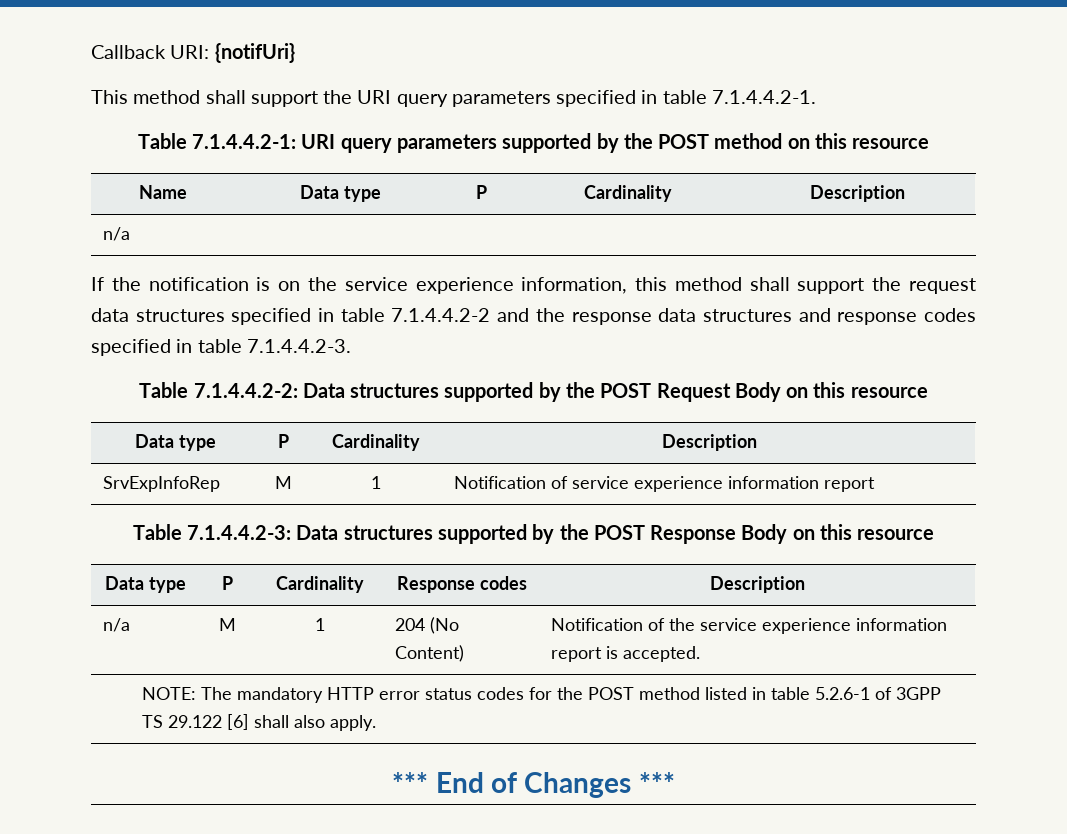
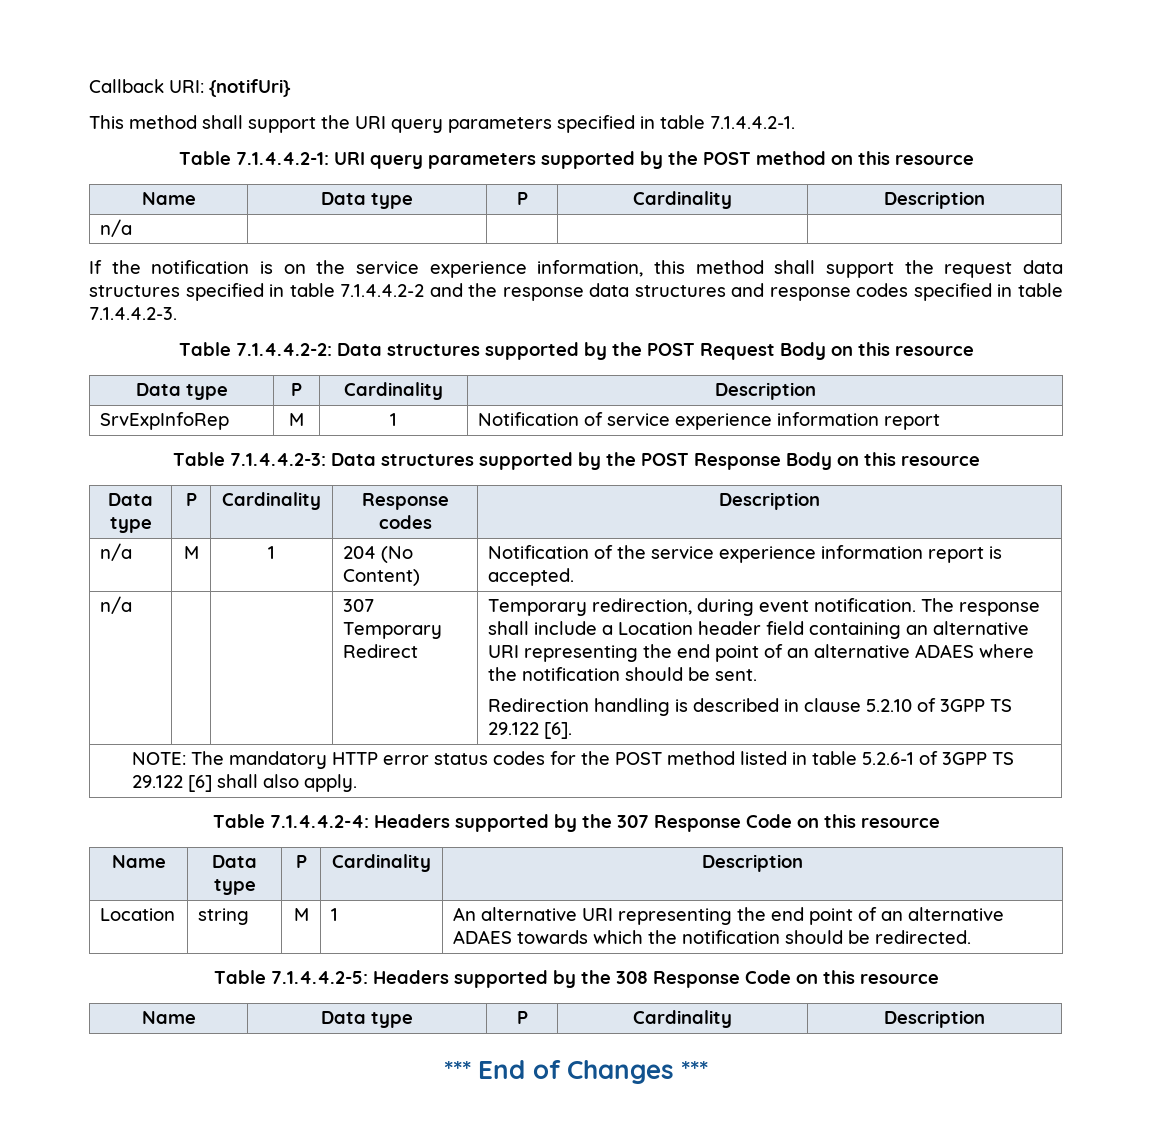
(701, 654) none -> [100,596,133,614] [343,599,375,612] [343,622,443,639] [343,644,419,658] [488,598,1041,616] [488,621,1030,639] [488,644,1035,662] [488,667,758,681] [488,698,1013,716] [488,722,573,739] // n/a | | | 307 Temporary Redirect | Temporary redirection, during event notification. The response shall include a Location header field containing an alternative URI representing the end point of an alternative ADAES where the notification should be sent. // Redirection handling is described in clause 5.2.10 of 3GPP TS 29.122 [6].
(376, 723) none -> [212,814,940,832] [111,855,166,868] [212,855,257,868] [213,879,256,895] [295,855,307,868] [332,854,431,872] [702,854,803,872] [100,908,176,921] [198,908,250,925] [293,908,309,921] [331,908,339,921] [453,907,1005,925] [453,930,972,944] [213,970,939,988] [141,1011,196,1024] [321,1011,413,1028] [516,1011,528,1024] [633,1010,732,1028] [884,1010,985,1028] // Table 7.1.4.4.2-4: Headers supported by the 307 Response Code on this resource // Name | Data type | P | Cardinality | Description // Location | string | M | 1 | An alternative URI representing the end point of an alternative ADAES towards which the notification should be redirected. // Table 7.1.4.4.2-5: Headers supported by the 308 Response Code on this resource // Name | Data type | P | Cardinality | Description

